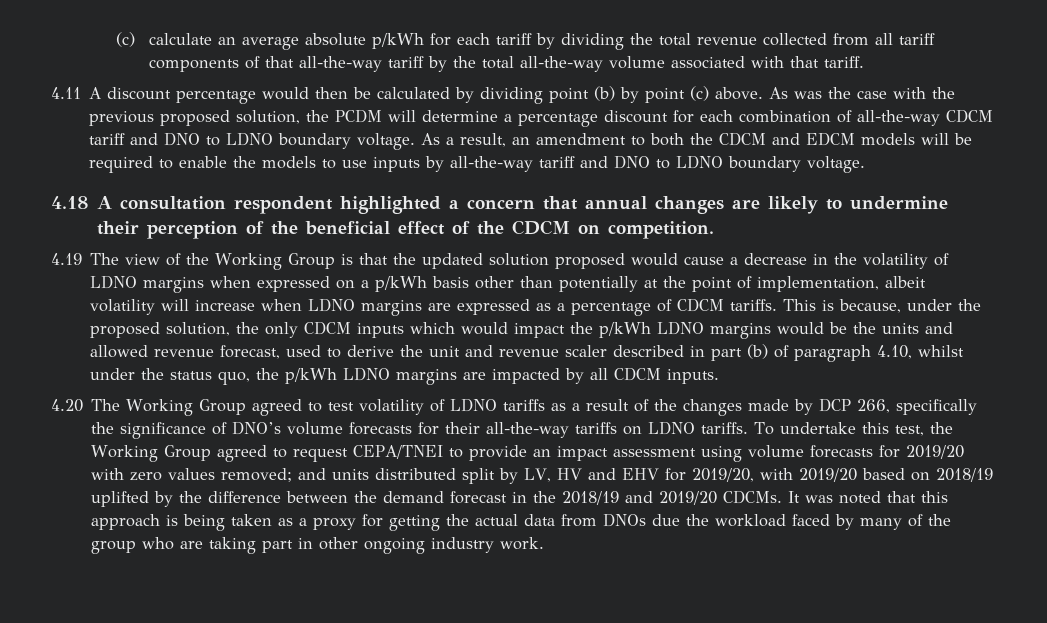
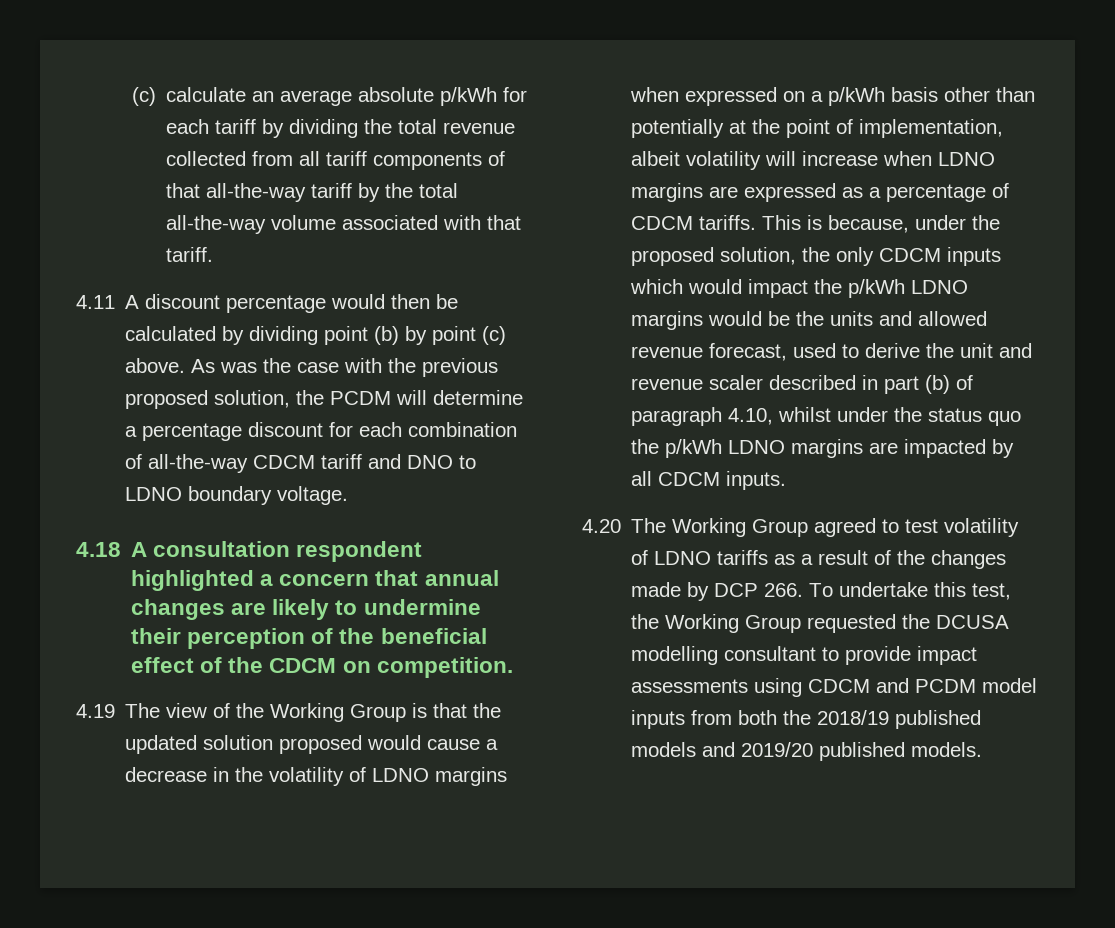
[421,132,973,147] [89,155,866,173] As a result, an amendment to both the CDCM and EDCM models will be required to enable the models to use inputs by all-the-way tariff and DNO to LDNO boundary voltage. -> (349, 495) none
[218,371,251,385] quo, -> [988,411,1022,426] quo
[857,399,978,415] [91,421,749,439] 266, specifically the significance of DNO’s volume forecasts for their all-the-way tariffs on LDNO tariffs. -> [764,583,804,597] 266.
[217,445,965,462] [91,468,994,484] [91,490,949,507] [91,513,952,531] [91,537,545,554] agreed to request CEPA/TNEI to provide an impact assessment using volume forecasts for 2019/20 with zero values removed; and units distributed split by LV, HV and EHV for 2019/20, with 2019/20 based on 2018/19 uplifted by the difference between the demand forecast in the 2018/19 and 2019/20 CDCMs. It was noted that this approach is being taken as a proxy for getting the actual data from DNOs due the workload faced by many of the group who are taking part in other ongoing industry work. -> [807,614,1010,633] [631,646,978,665] [631,678,1038,697] [631,710,982,729] [631,742,983,761] requested the DCUSA modelling consultant to provide impact assessments using CDCM and PCDM model inputs from both the 2018/19 published models and 2019/20 published models.

